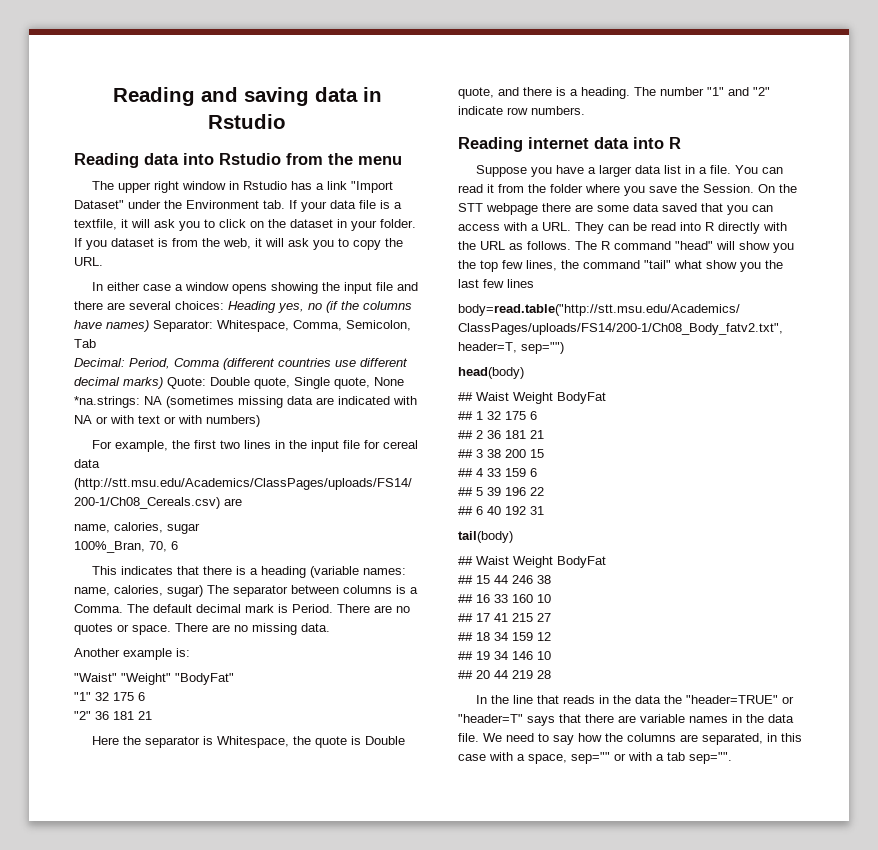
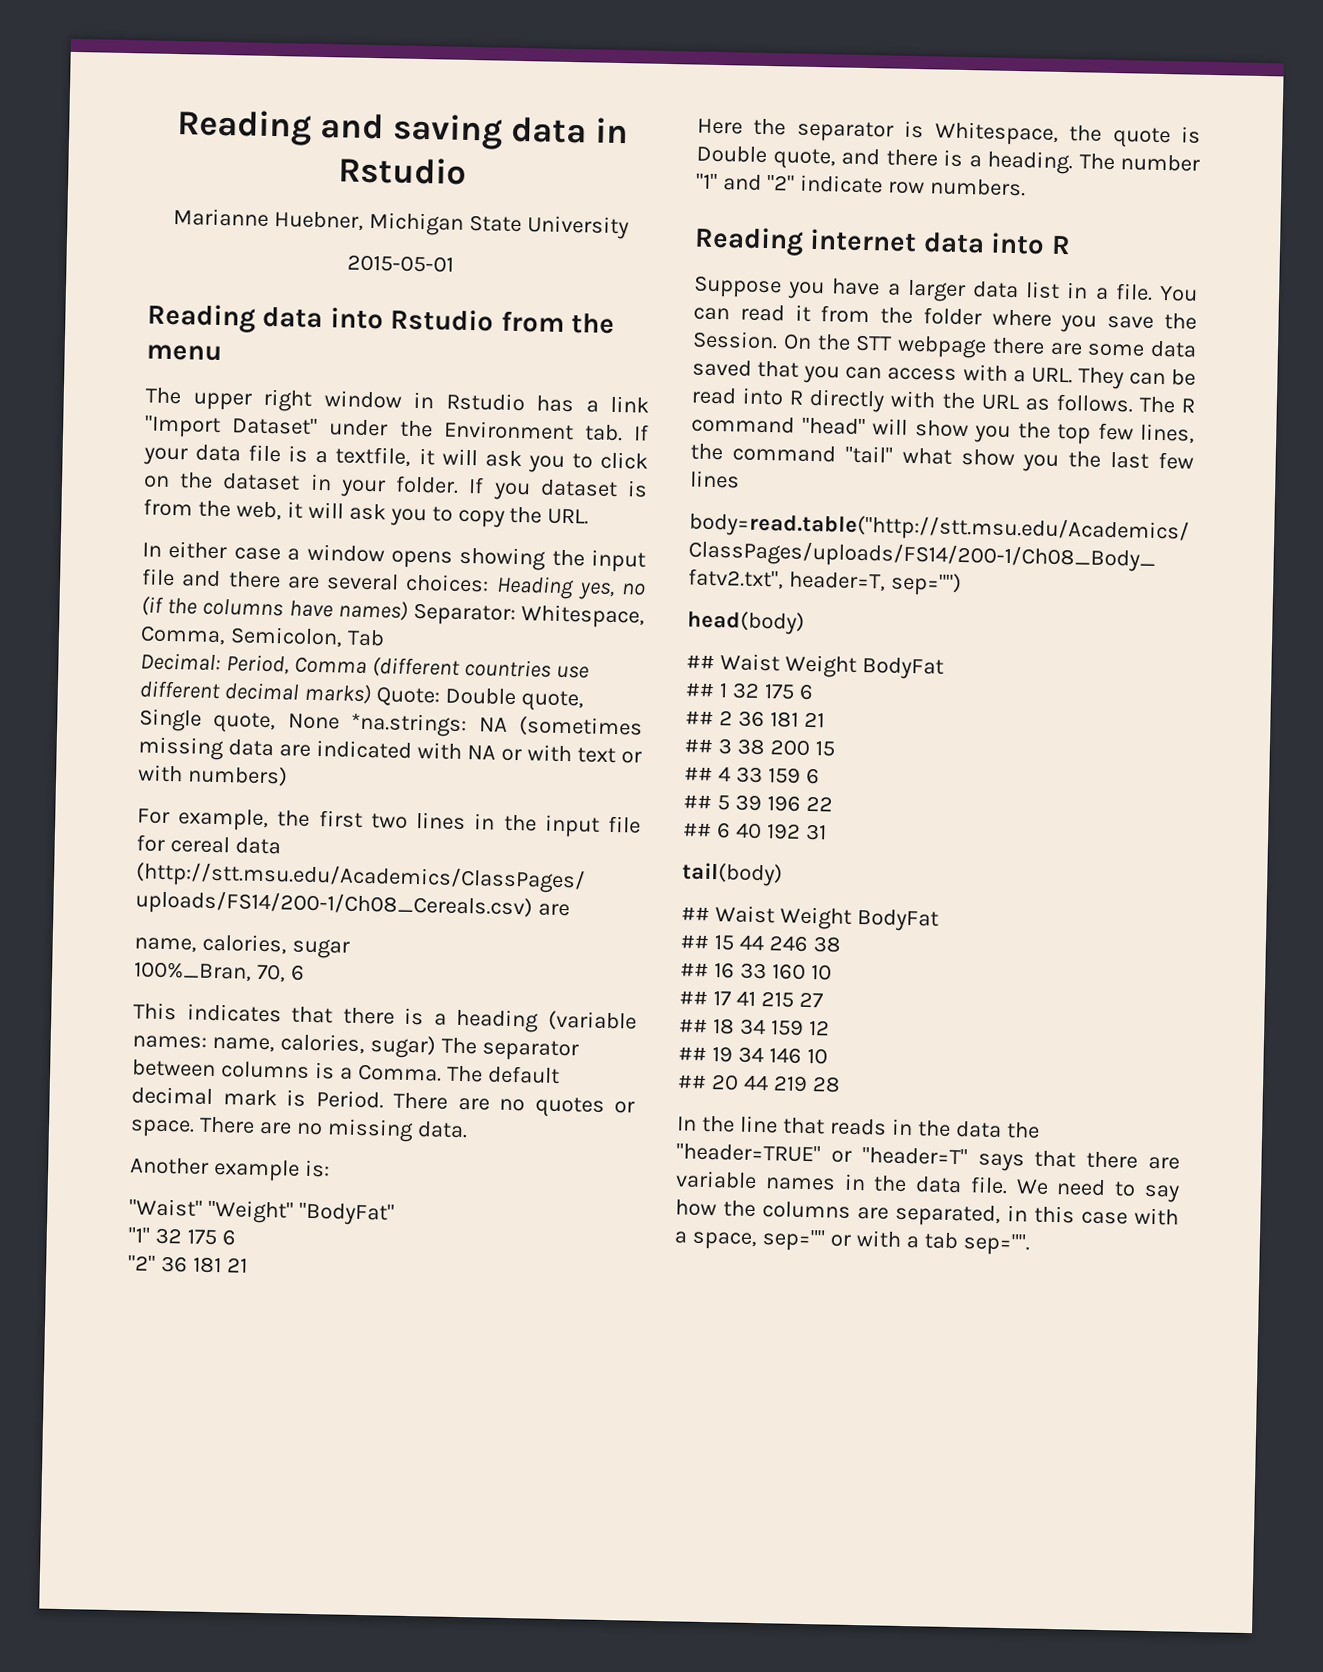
(286, 121) none -> [173,207,629,240] [346,254,454,273] // Marianne Huebner, Michigan State University // 2015-05-01

